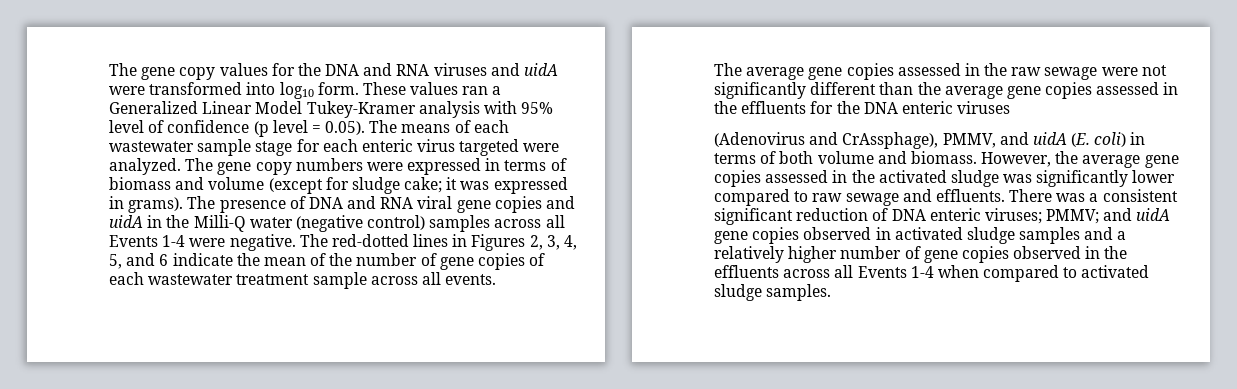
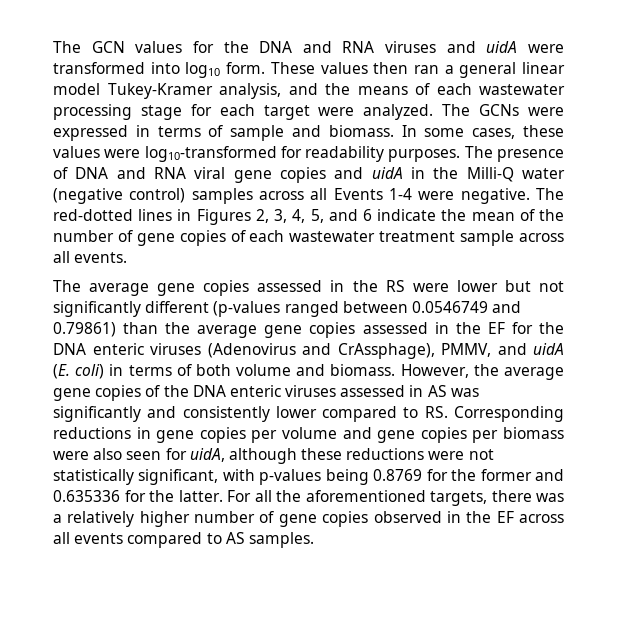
[109,63,216,80] The gene copy -> [53,41,125,53] The GCN
(459, 88) none -> [373,62,409,74] then
[109,101,554,118] [109,120,398,137] Generalized Linear Model Tukey-Kramer analysis with 95% level of confidence (p level = 0.05). The -> [459,62,565,78] [53,83,350,99] general linear model Tukey-Kramer analysis, and the
[197,139,252,156] sample -> [53,104,132,120] processing
[361,139,560,156] [109,158,363,175] enteric virus targeted were analyzed. The gene copy numbers -> [263,104,520,120] target were analyzed. The GCNs
[109,177,568,194] [109,196,184,213] biomass and volume (except for sludge cake; it was expressed in grams). -> [230,125,564,141] [53,146,461,162] sample and biomass. In some cases, these values were log10-transformed for readability purposes.
[1011,65,1167,80] [714,82,877,99] raw sewage were not significantly different -> [385,280,564,292] [53,301,522,317] [53,322,116,337] RS were lower but not significantly different (p-values ranged between 0.0546749 and 0.79861)
[741,101,807,114] effluents -> [487,322,505,334] EF
(1011, 107) // -> (201, 349) none
[765,170,1176,187] [714,189,1178,206] [714,208,1171,225] [714,227,1114,244] assessed in the activated sludge was significantly lower compared to raw sewage and effluents. There was a consistent significant reduction of DNA enteric viruses; PMMV; and uidA gene copies observed in activated sludge samples and -> [145,385,479,397] [53,406,564,422] [53,427,565,443] [53,448,494,464] [53,469,565,485] [53,490,564,506] of the DNA enteric viruses assessed in AS was significantly and consistently lower compared to RS. Corresponding reductions in gene copies per volume and gene copies per biomass were also seen for uidA, although these reductions were not statistically significant, with p-values being 0.8769 for the former and 0.635336 for the latter. For all the aforementioned targets, there was
[714,265,1150,282] [714,284,762,301] effluents across all Events 1-4 when compared to activated sludge -> [496,511,565,523] [53,532,245,548] EF across all events compared to AS

